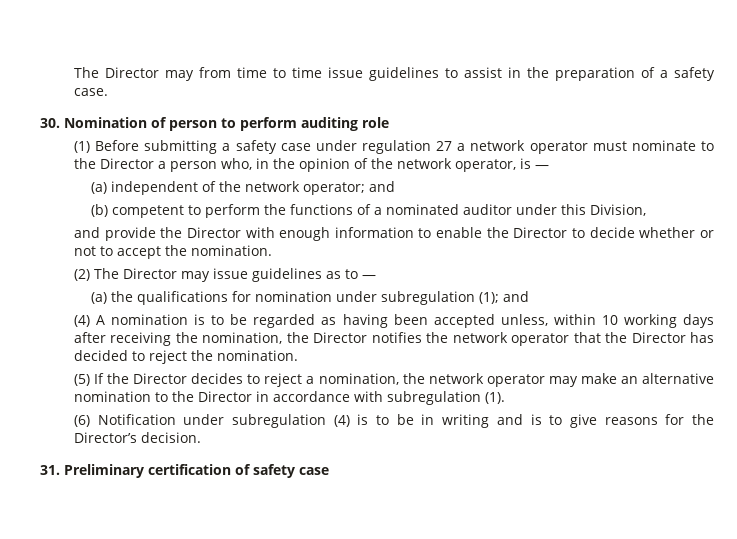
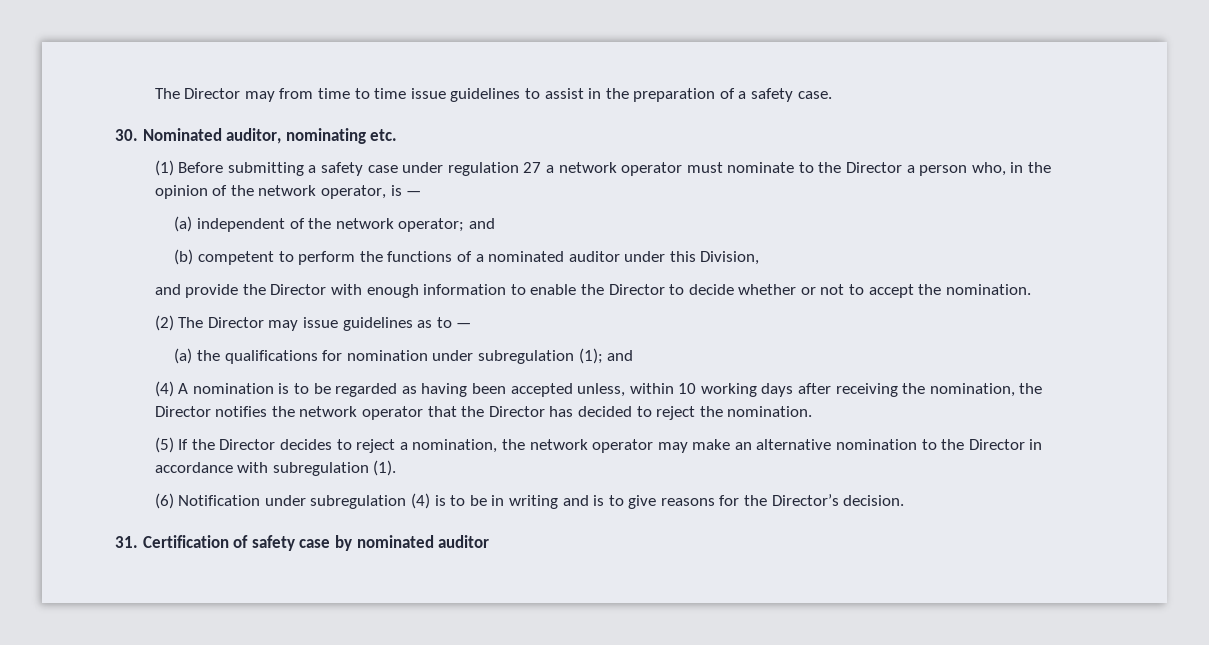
[64,117,389,131] Nomination of person to perform auditing role -> [142,128,398,144] Nominated auditor, nominating etc.
[64,464,231,478] Preliminary certification -> [142,535,229,548] Certification
(329, 471) none -> [334,535,490,551] by nominated auditor

